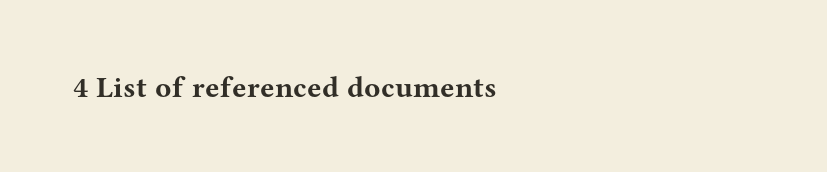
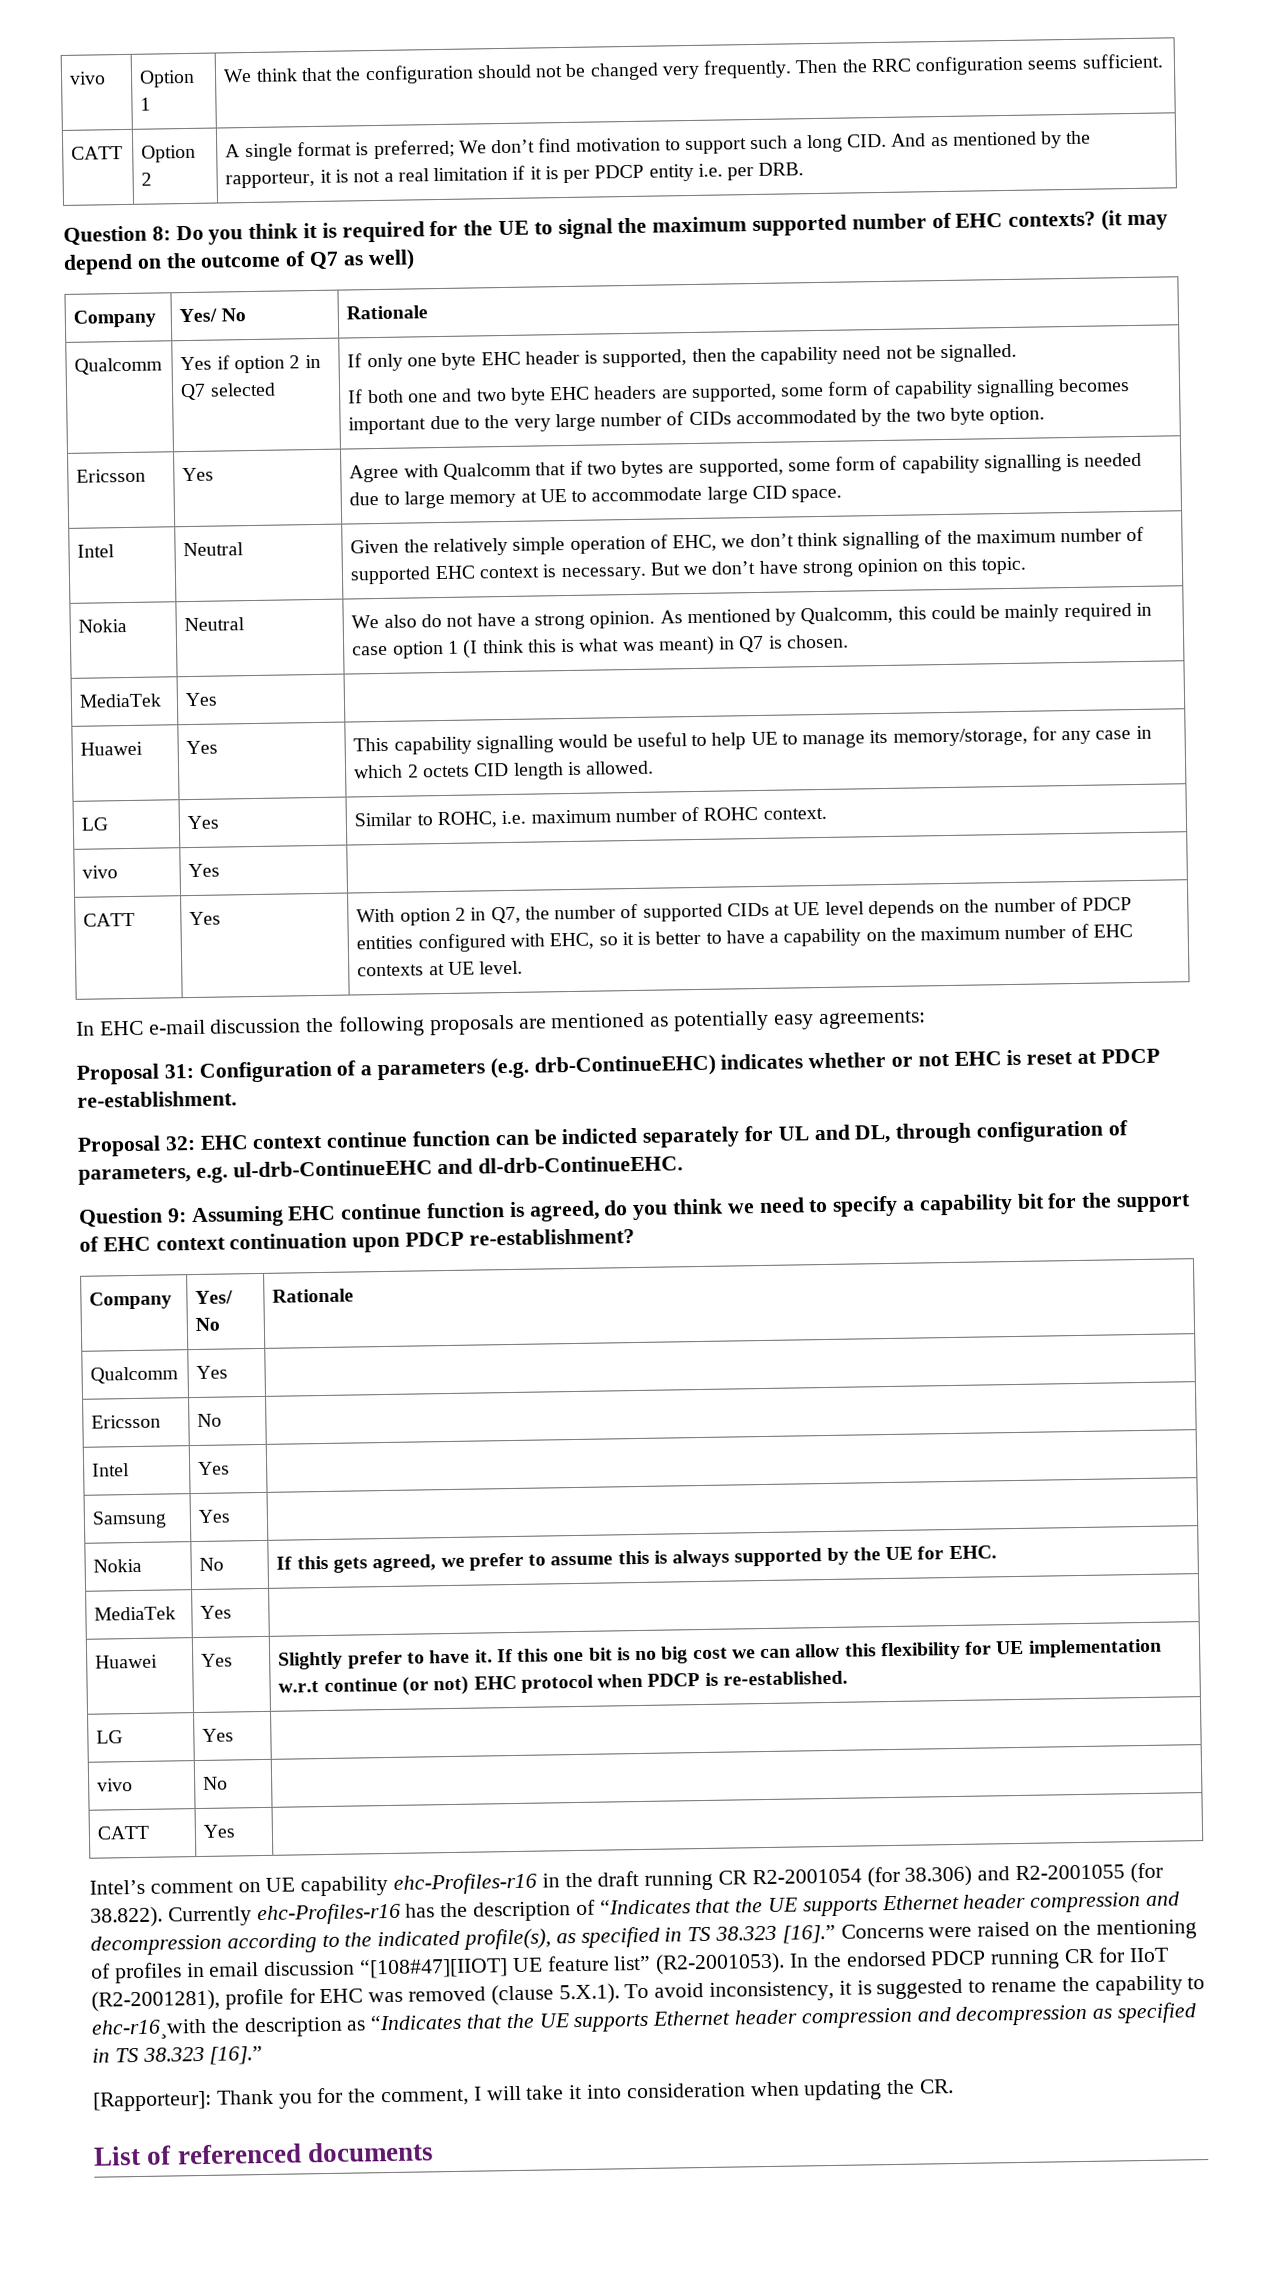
[73,79,88,97] 4 -> [69,71,107,85] [139,69,196,88] [140,97,152,111] [223,53,1164,85] [71,146,124,160] [141,144,197,163] [141,172,153,186] [225,130,1092,162] [225,162,805,189] [63,210,1168,246] [63,249,415,275] [73,309,157,328] [179,308,246,323] [346,305,429,320] [74,357,163,375] [180,354,321,374] [180,382,276,401] [347,343,1018,372] [348,378,1131,405] [348,406,1046,435] [76,468,147,483] [182,467,215,482] [349,452,1143,483] [349,485,843,509] [77,544,116,558] [183,542,245,557] [350,526,1145,557] [350,556,1027,585] [78,618,128,633] [184,617,246,632] [351,602,1152,630] [352,634,849,659] [79,693,163,708] [185,692,219,707] [80,741,144,756] [186,740,219,755] [353,725,1152,755] [353,760,655,780] [81,817,109,831] [187,815,220,830] [354,806,827,829] [82,865,119,879] [188,863,221,878] [83,912,136,927] [189,911,222,926] [356,896,1133,926] [356,923,1133,953] [357,960,524,977] [76,1010,926,1037] [76,1048,1160,1085] [77,1090,237,1108] [77,1120,1128,1157] [78,1155,684,1185] [78,1192,1192,1228] [79,1228,635,1253] [89,1291,173,1310] [195,1290,234,1305] [195,1317,221,1331] [272,1288,355,1303] [90,1366,179,1384] [196,1365,229,1379] [91,1414,162,1429] [197,1413,223,1427] [92,1463,131,1477] [198,1461,231,1475] [92,1510,168,1529] [198,1509,231,1523] [93,1558,143,1573] [199,1557,225,1571] [276,1545,997,1573] [94,1606,177,1621] [200,1605,233,1619] [95,1654,159,1669] [201,1653,234,1667] [278,1638,1162,1670] [278,1670,848,1696] [96,1730,124,1744] [202,1728,235,1742] [97,1778,134,1792] [203,1776,229,1790] [97,1825,151,1840] [203,1824,237,1838] [89,1862,1163,1897] [90,1891,1181,1928] [90,1919,1197,1956] [90,1947,1169,1984] [91,1975,1206,2012] [91,2002,1198,2040] [92,2046,264,2065] [93,2079,955,2112] vivo | Option 1 | We think that the configuration should not be changed very frequently. Then the RRC configuration seems sufficient. // CATT | Option 2 | A single format is preferred; We don’t find motivation to support such a long CID. And as mentioned by the rapporteur, it is not a real limitation if it is per PDCP entity i.e. per DRB. // Question 8: Do you think it is required for the UE to signal the maximum supported number of EHC contexts? (it may depend on the outcome of Q7 as well) // Company | Yes/ No | Rationale // Qualcomm | Yes if option 2 in Q7 selected | If only one byte EHC header is supported, then the capability need not be signalled. // If both one and two byte EHC headers are supported, some form of capability signalling becomes important due to the very large number of CIDs accommodated by the two byte option. // Ericsson | Yes | Agree with Qualcomm that if two bytes are supported, some form of capability signalling is needed due to large memory at UE to accommodate large CID space. // Intel | Neutral | Given the relatively simple operation of EHC, we don’t think signalling of the maximum number of supported EHC context is necessary. But we don’t have strong opinion on this topic. // Nokia | Neutral | We also do not have a strong opinion. As mentioned by Qualcomm, this could be mainly required in case option 1 (I think this is what was meant) in Q7 is chosen. // MediaTek | Yes | // Huawei | Yes | This capability signalling would be useful to help UE to manage its memory/storage, for any case in which 2 octets CID length is allowed. // LG | Yes | Similar to ROHC, i.e. maximum number of ROHC context. // vivo | Yes | // CATT | Yes | With option 2 in Q7, the number of supported CIDs at UE level depends on the number of PDCP entities configured with EHC, so it is better to have a capability on the maximum number of EHC contexts at UE level. // In EHC e-mail discussion the following proposals are mentioned as potentially easy agreements: // Proposal 31: Configuration of a parameters (e.g. drb-ContinueEHC) indicates whether or not EHC is reset at PDCP re-establishment. // Proposal 32: EHC context continue function can be indicted separately for UL and DL, through configuration of parameters, e.g. ul-drb-ContinueEHC and dl-drb-ContinueEHC. // Question 9: Assuming EHC continue function is agreed, do you think we need to specify a capability bit for the support of EHC context continuation upon PDCP re-establishment? // Company | Yes/ No | Rationale // Qualcomm | Yes | // Ericsson | No | // Intel | Yes | // Samsung | Yes | // Nokia | No | If this gets agreed, we prefer to assume this is always supported by the UE for EHC. // MediaTek | Yes | // Huawei | Yes | Slightly prefer to have it. If this one bit is no big cost we can allow this flexibility for UE implementation w.r.t continue (or not) EHC protocol when PDCP is re-established. // LG | Yes | // vivo | No | // CATT | Yes | // Intel’s comment on UE capability ehc-Profiles-r16 in the draft running CR R2-2001054 (for 38.306) and R2-2001055 (for 38.822). Currently ehc-Profiles-r16 has the description of “Indicates that the UE supports Ethernet header compression and decompression according to the indicated profile(s), as specified in TS 38.323 [16].” Concerns were raised on the mentioning of profiles in email discussion “[108#47][IIOT] UE feature list” (R2-2001053). In the endorsed PDCP running CR for IIoT (R2-2001281), profile for EHC was removed (clause 5.X.1). To avoid inconsistency, it is suggested to rename the capability to ehc-r16¸with the description as “Indicates that the UE supports Ethernet header compression and decompression as specified in TS 38.323 [16].” // [Rapporteur]: Thank you for the comment, I will take it into consideration when updating the CR. //

